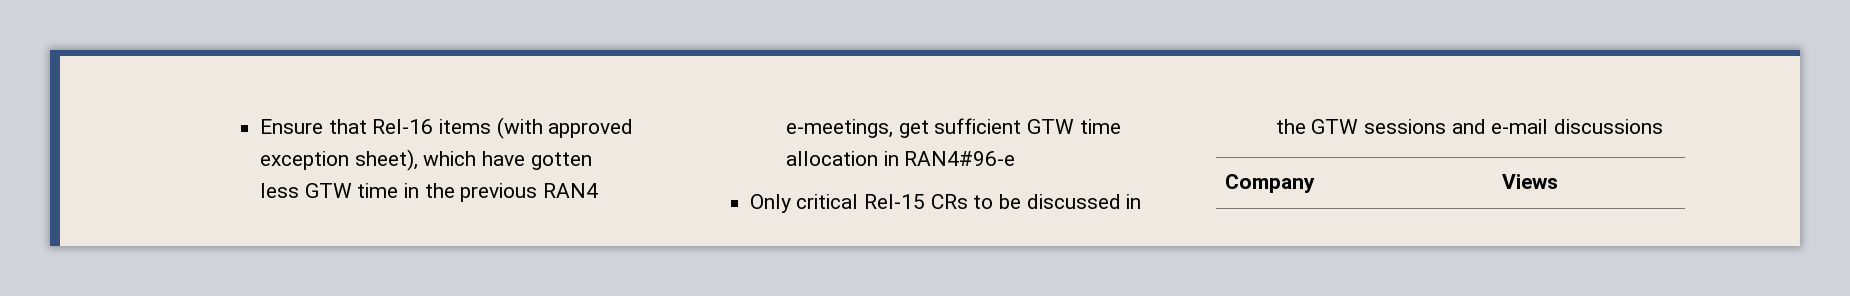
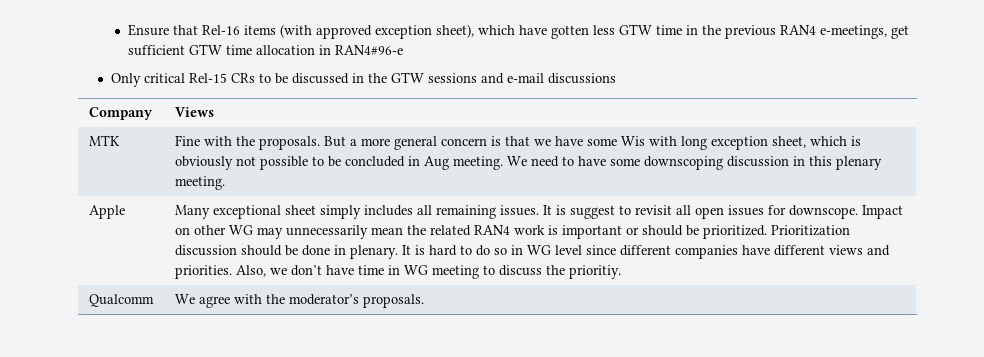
(1559, 181) none -> [88,135,120,146] [174,135,861,150] [174,156,882,170] [174,176,225,190] [88,205,125,219] [174,205,903,219] [174,225,850,239] [174,245,890,259] [174,265,621,279] [88,294,154,307] [174,294,424,308] // MTK | Fine with the proposals. But a more general concern is that we have some Wis with long exception sheet, which is obviously not possible to be concluded in Aug meeting. We need to have some downscoping discussion in this plenary meeting. // Apple | Many exceptional sheet simply includes all remaining issues. It is suggest to revisit all open issues for downscope. Impact on other WG may unnecessarily mean the related RAN4 work is important or should be prioritized. Prioritization discussion should be done in plenary. It is hard to do so in WG level since different companies have different views and priorities. Also, we don’t have time in WG meeting to discuss the prioritiy. // Qualcomm | We agree with the moderator’s proposals.

